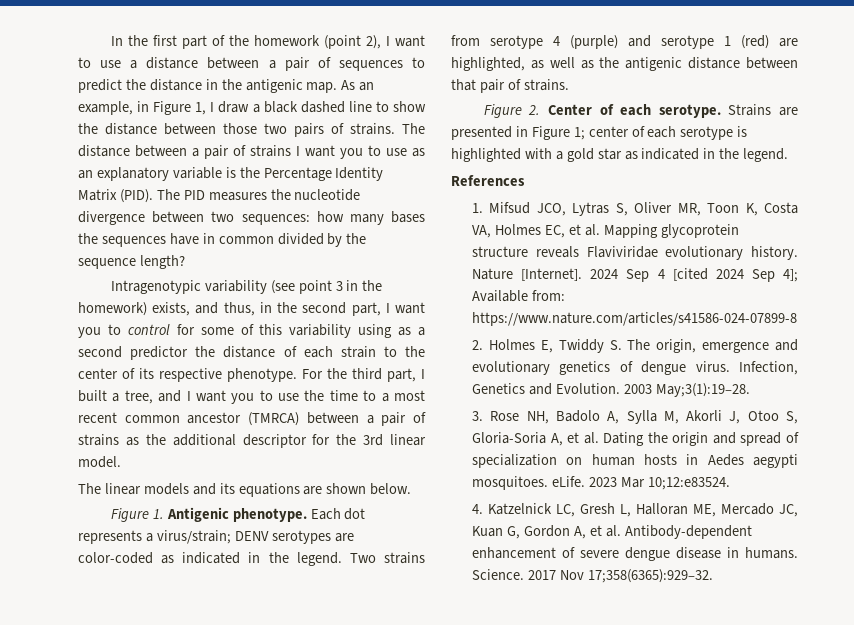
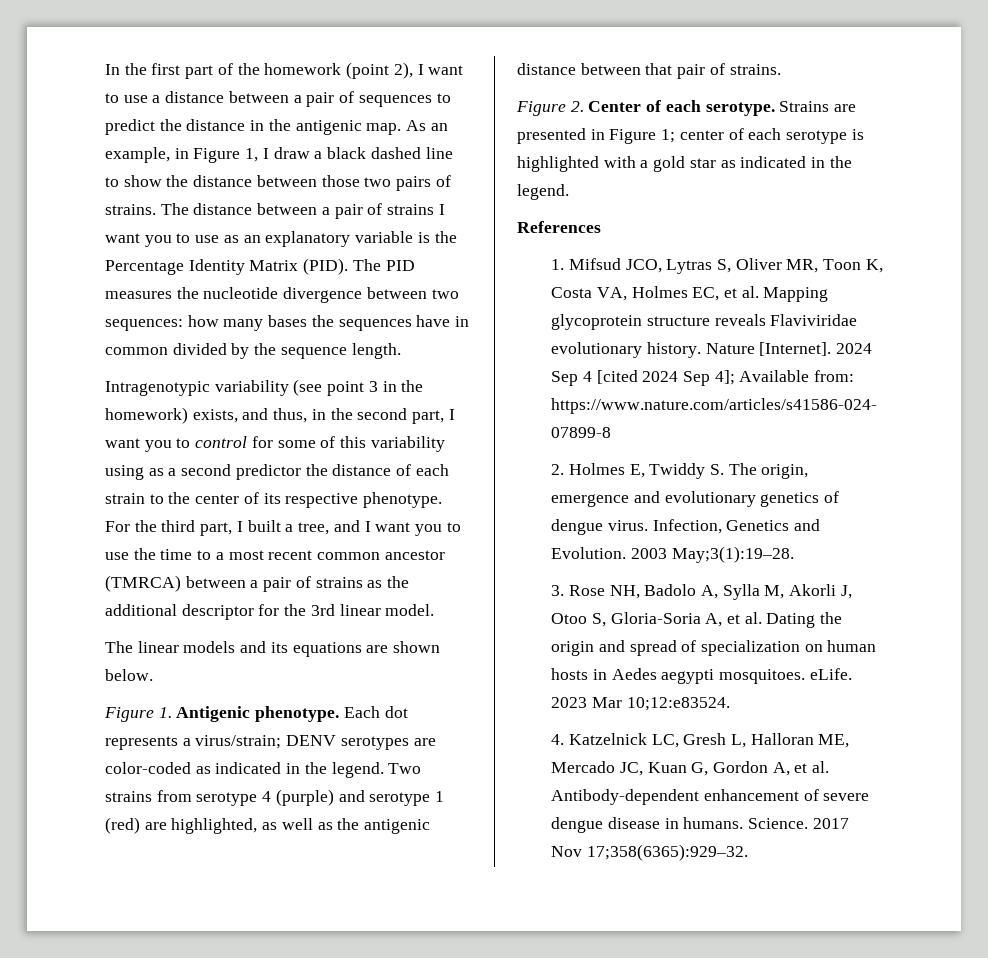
[139,255,185,269] length? -> [351,343,401,359] length.

